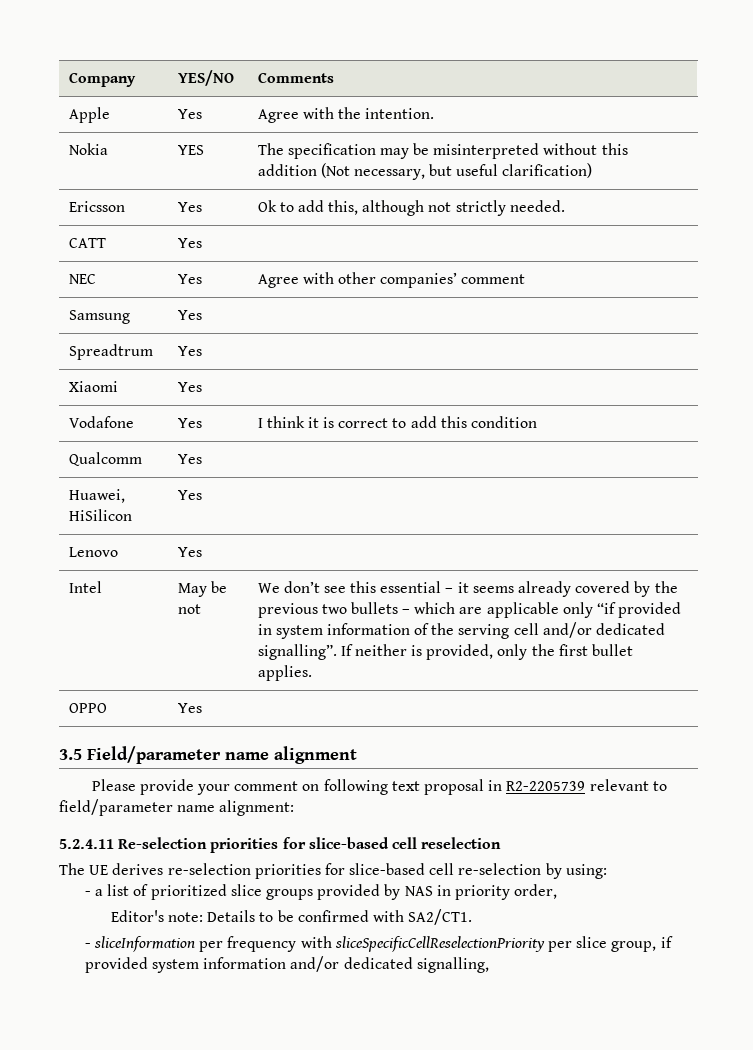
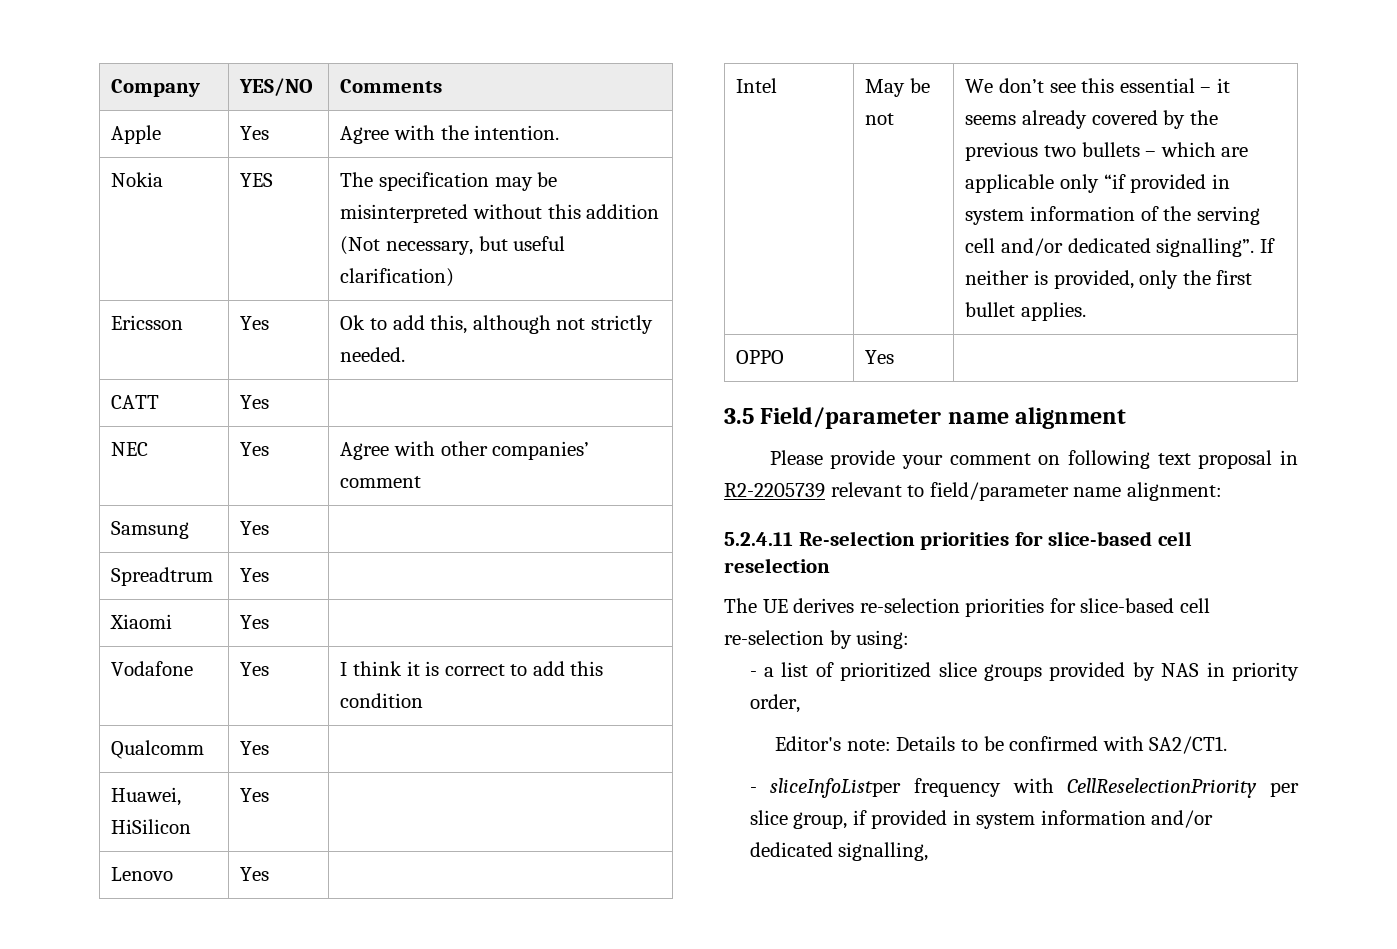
[94,936,224,952] sliceInformation per -> [770,778,902,798] sliceInfoListper
[334,936,545,952] sliceSpecificCellReselectionPriority -> [1067,778,1258,798] CellReselectionPriority
(148, 965) none -> [952,810,971,825] in

